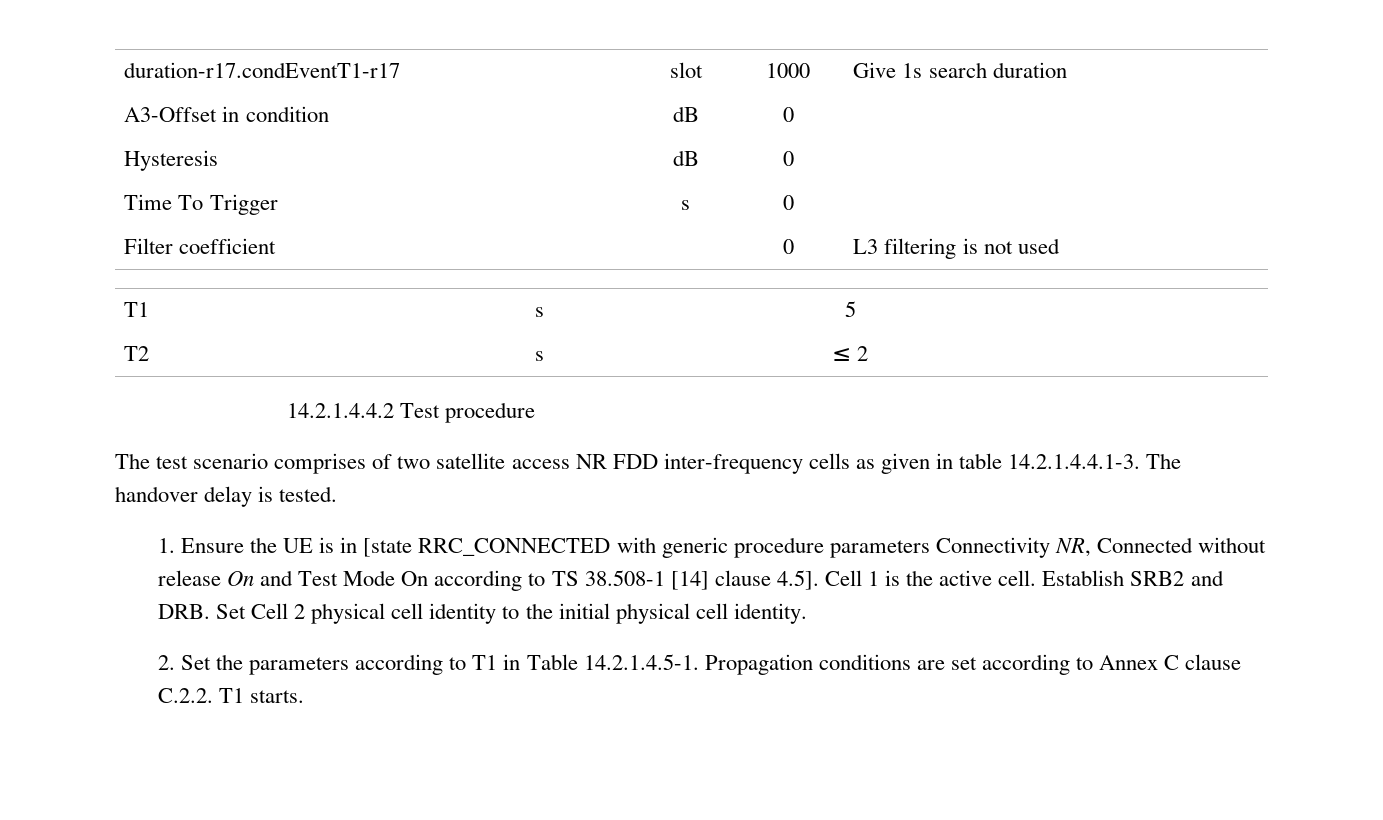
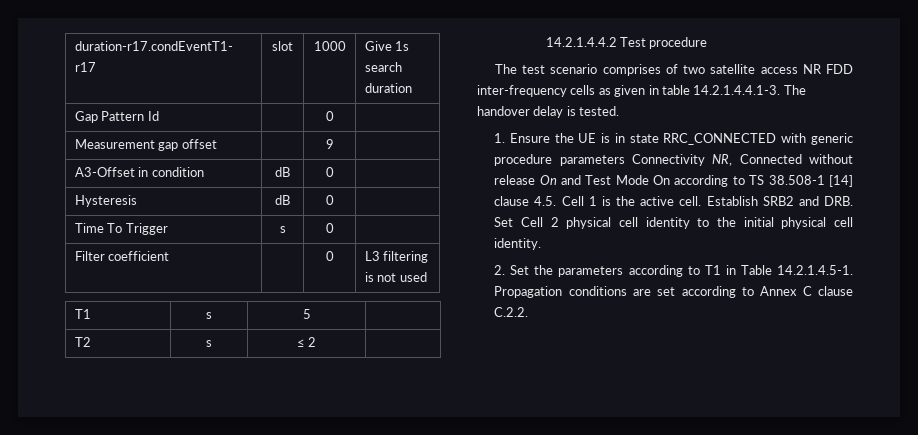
(1067, 70) none -> [74,111,159,123] [325,111,334,121] [74,139,217,151] [325,139,334,149] // Gap Pattern Id | | 0 | // Measurement gap offset | | 9 |
[363,538,413,557] [state -> [629,134,659,143] state
[776,570,819,590] 4.5]. -> [534,196,557,206] 4.5.
[219,688,305,703] T1 starts. -> (529, 312) none

